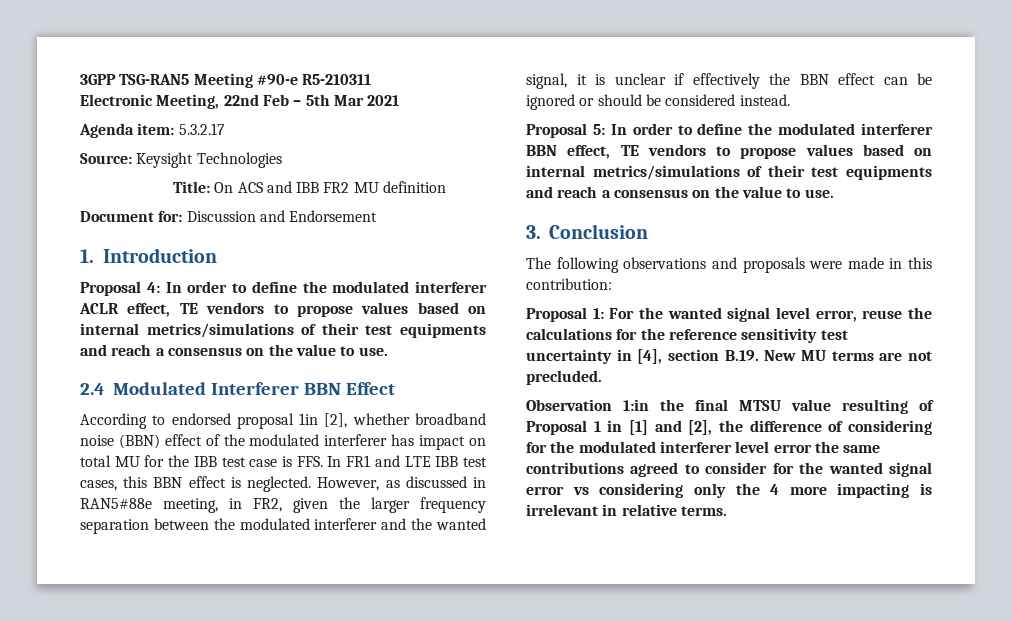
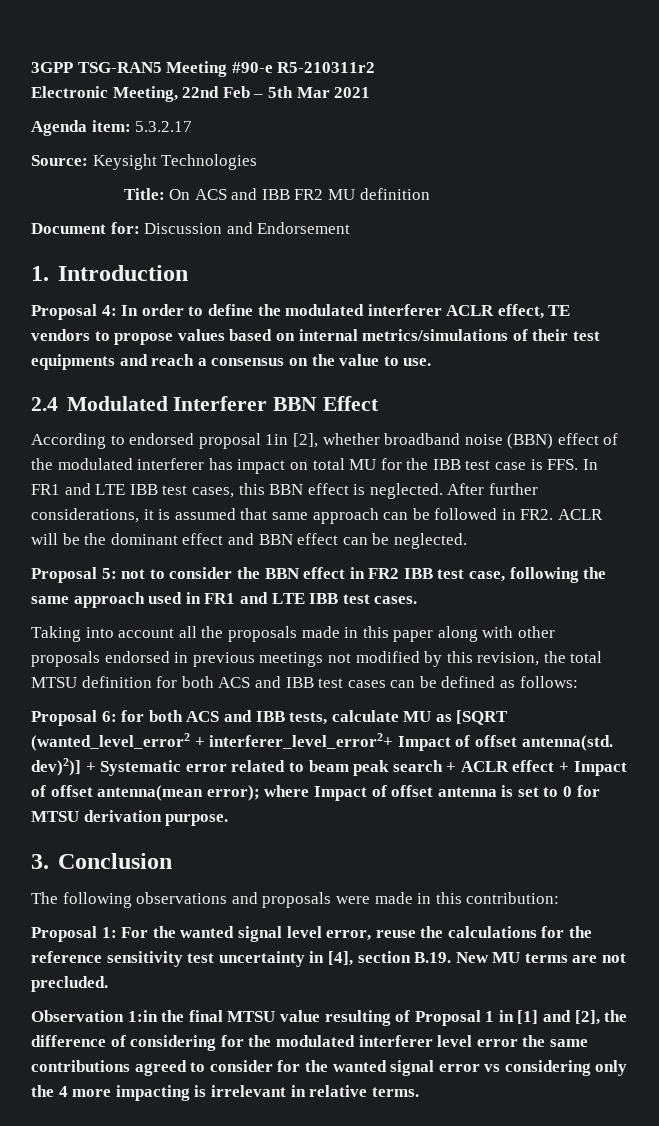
[302,74,372,85] R5-210311 -> [277,62,376,73] R5-210311r2
[317,476,487,491] [80,497,486,513] [80,518,486,534] [526,73,932,89] [526,94,790,110] [526,123,933,138] [526,144,932,159] [526,165,932,180] [526,186,834,198] However, as discussed in RAN5#88e meeting, in FR2, given the larger frequency separation between the modulated interferer and the wanted signal, it is unclear if effectively the BBN effect can be ignored or should be considered instead. // Proposal 5: In order to define the modulated interferer BBN effect, TE vendors to propose values based on internal metrics/simulations of their test equipments and reach a consensus on the value to use. -> [447,483,539,495] [31,508,604,524] [31,533,467,549] [31,567,607,583] [31,592,418,608] [31,626,556,642] [31,651,603,667] [31,676,578,688] [31,710,509,726] [31,733,613,751] [31,758,627,776] [31,785,600,801] [31,810,229,826] After further considerations, it is assumed that same approach can be followed in FR2. ACLR will be the dominant effect and BBN effect can be neglected. // Proposal 5: not to consider the BBN effect in FR2 IBB test case, following the same approach used in FR1 and LTE IBB test cases. // Taking into account all the proposals made in this paper along with other proposals endorsed in previous meetings not modified by this revision, the total MTSU definition for both ACS and IBB test cases can be defined as follows: // Proposal 6: for both ACS and IBB tests, calculate MU as [SQRT (wanted_level_error2 + interferer_level_error2+ Impact of offset antenna(std. dev)2)] + Systematic error related to beam peak search + ACLR effect + Impact of offset antenna(mean error); where Impact of offset antenna is set to 0 for MTSU derivation purpose.

